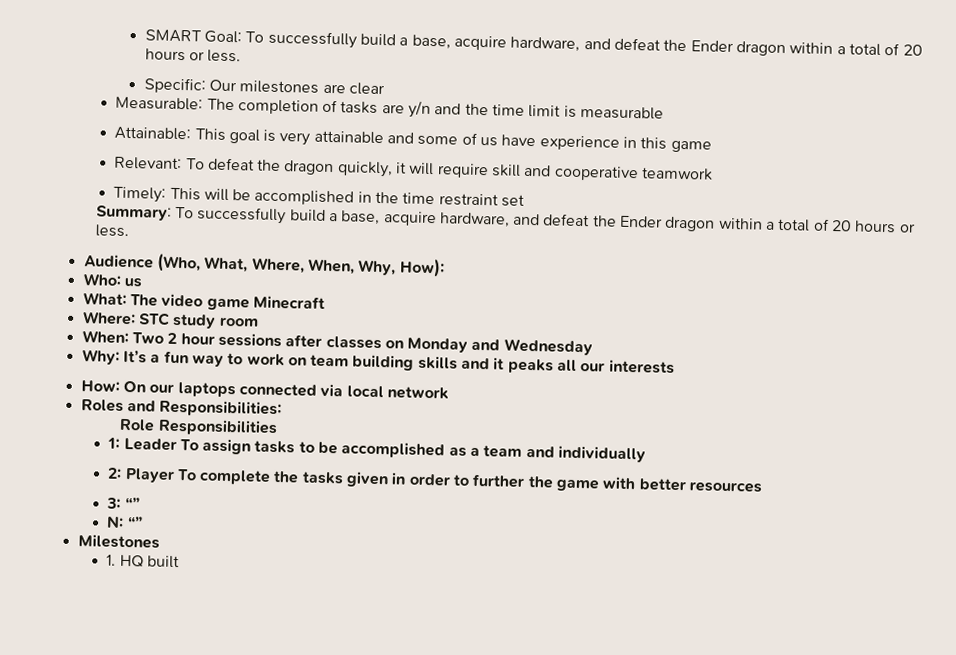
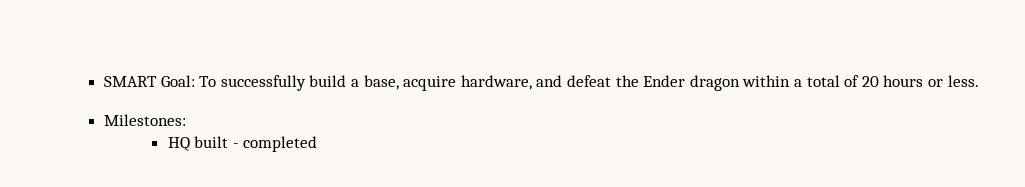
[143,77,386,96] [115,96,665,120] [114,126,712,153] [114,156,714,182] [113,186,526,207] [95,205,916,234] [94,224,129,238] [83,253,445,278] [82,273,142,288] [82,292,325,311] [81,311,259,329] [81,330,593,356] [81,349,675,374] [80,380,449,400] [80,399,283,418] [119,418,278,437] [107,437,647,463] [107,467,763,493] [106,497,140,510] [106,515,143,529] [77,534,160,549] [106,554,180,569] Specific: Our milestones are clear // Measurable: The completion of tasks are y/n and the time limit is measurable // Attainable: This goal is very attainable and some of us have experience in this game // Relevant: To defeat the dragon quickly, it will require skill and cooperative teamwork // Timely: This will be accomplished in the time restraint set // Summary: To successfully build a base, acquire hardware, and defeat the Ender dragon within a total of 20 hours or less. // Audience (Who, What, Where, When, Why, How): // Who: us // What: The video game Minecraft // Where: STC study room // When: Two 2 hour sessions after classes on Monday and Wednesday // Why: It’s a fun way to work on team building skills and it peaks all our interests // How: On our laptops connected via local network // Roles and Responsibilities: // Role Responsibilities // 1: Leader To assign tasks to be accomplished as a team and individually // 2: Player To complete the tasks given in order to further the game with better resources // 3: “” // N: “” // Milestones // 1. HQ built -> [104,114,187,126] [167,136,318,152] Milestones: // HQ built - completed

